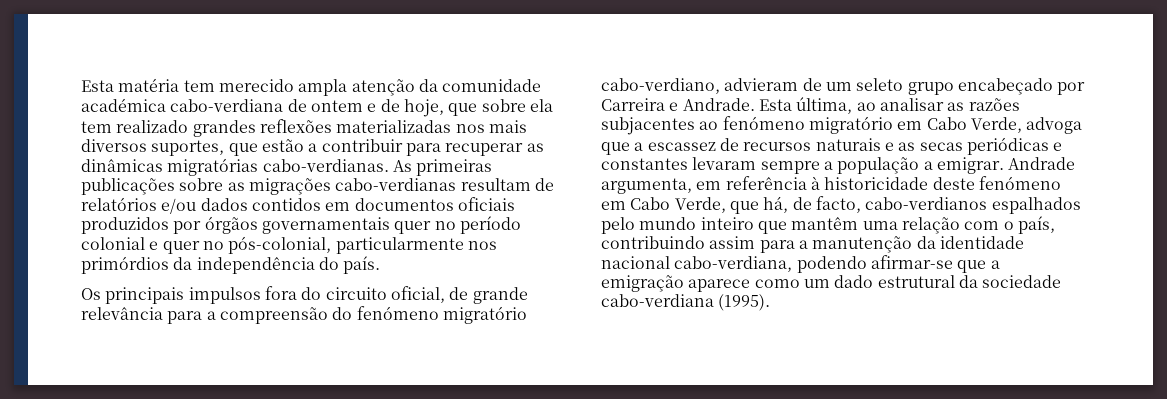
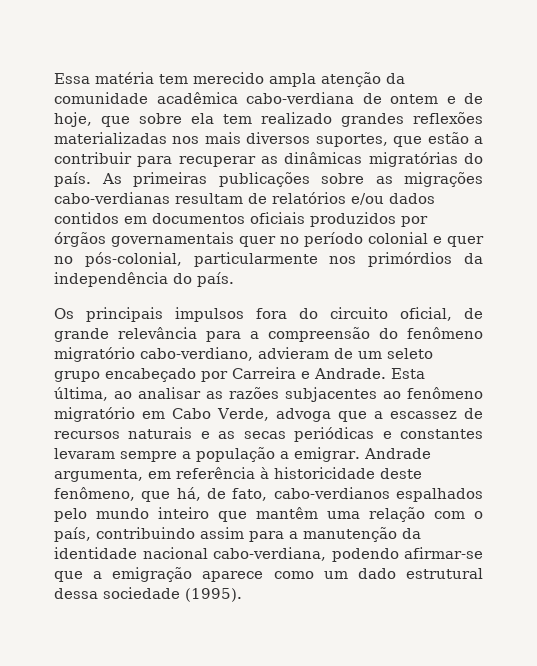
[81,80,114,92] Esta -> [54,73,90,84] Essa
[81,98,166,112] académica -> [156,92,238,104] acadêmica
[262,159,389,172] cabo-verdianas. -> [464,153,483,164] [54,172,91,187] do país.
[356,306,439,320] fenómeno -> [407,327,483,339] fenômeno
[722,116,805,130] fenómeno -> [407,387,483,399] fenômeno
[978,176,1061,190] [601,197,726,213] fenómeno em Cabo Verde, -> [54,487,135,501] fenômeno,
[815,196,861,213] facto, -> [232,488,268,501] fato,
[958,275,1062,288] [601,294,714,307] da sociedade cabo-verdiana -> [54,587,180,599] dessa sociedade

